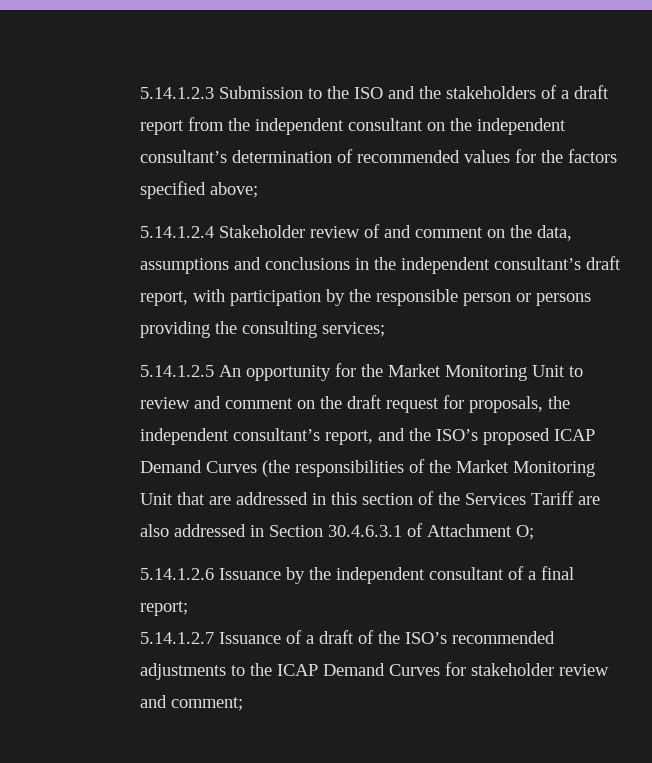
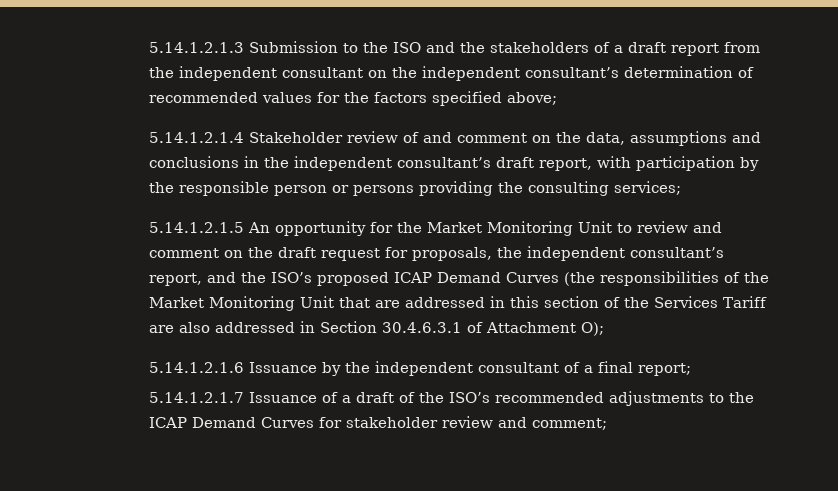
[140,87,215,99] 5.14.1.2.3 -> [149,42,245,53] 5.14.1.2.1.3
[140,226,215,238] 5.14.1.2.4 -> [149,132,245,143] 5.14.1.2.1.4
[140,365,215,377] 5.14.1.2.5 -> [149,222,245,233] 5.14.1.2.1.5
[516,525,535,540] [140,568,215,580] O; // 5.14.1.2.6 -> [581,322,605,336] [149,362,245,373] O); // 5.14.1.2.1.6
[140,632,215,644] 5.14.1.2.7 -> [149,392,245,403] 5.14.1.2.1.7

